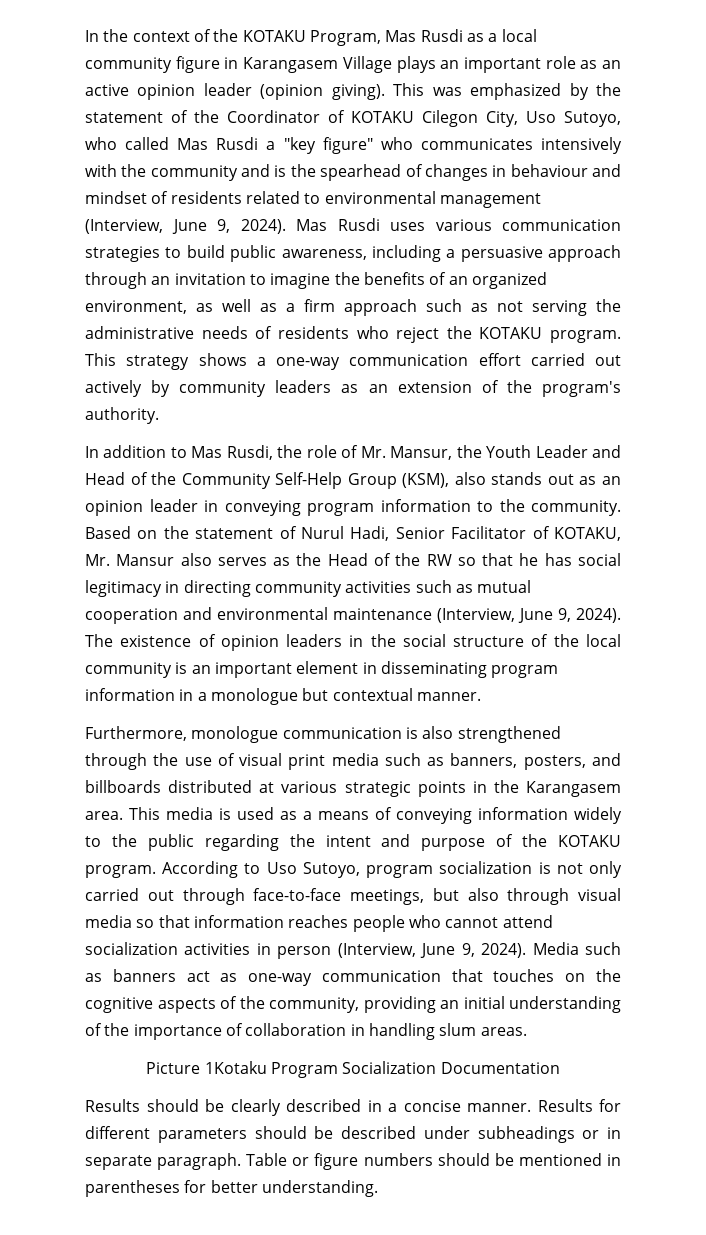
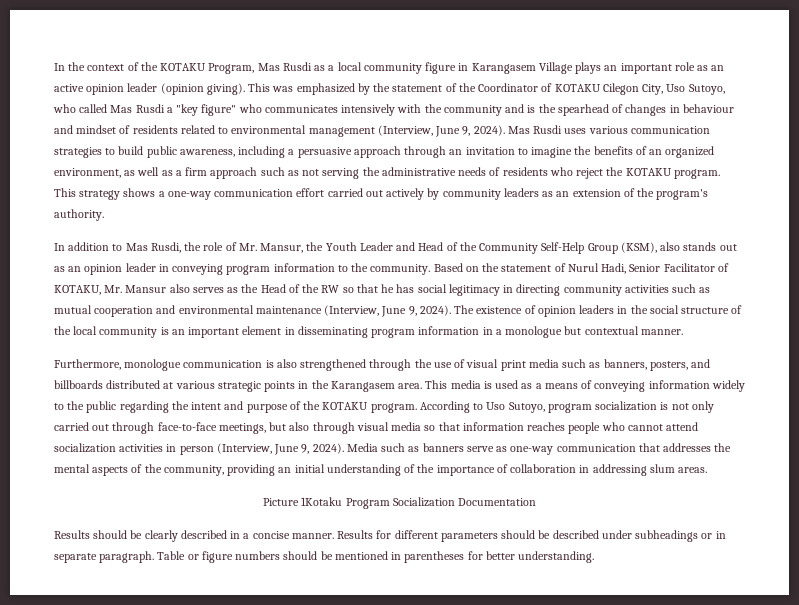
[186,971,210,982] act -> [466,446,494,452] serve
[493,969,621,982] [85,997,153,1013] touches on the cognitive -> [663,443,732,452] [54,464,90,473] addresses the mental
[368,1023,435,1040] handling -> [592,464,647,476] addressing

